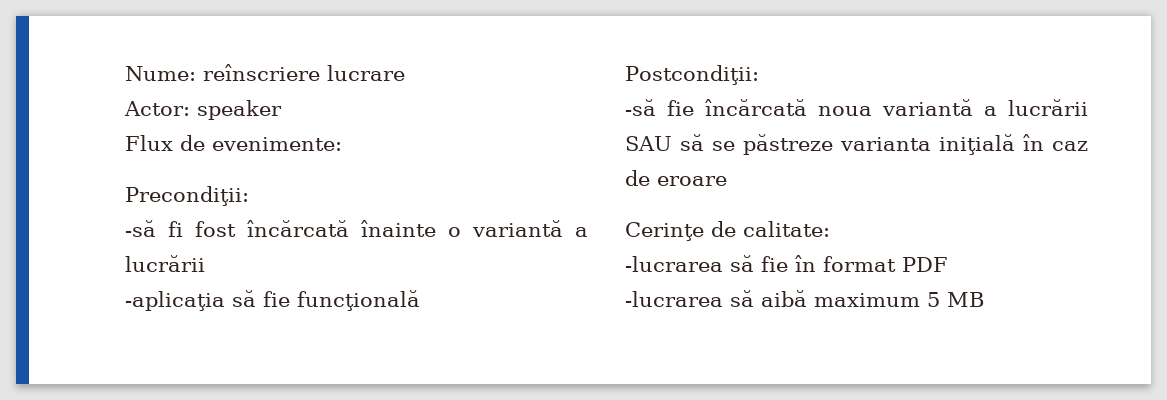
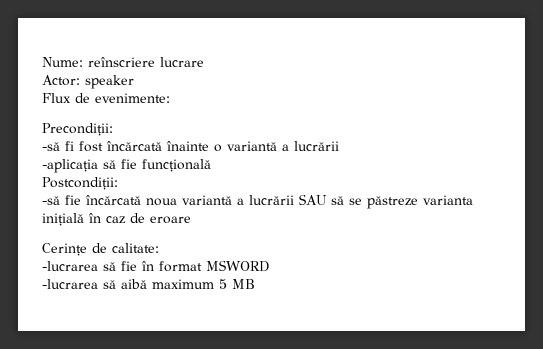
[902,257,948,272] PDF -> [206,260,270,272] MSWORD

